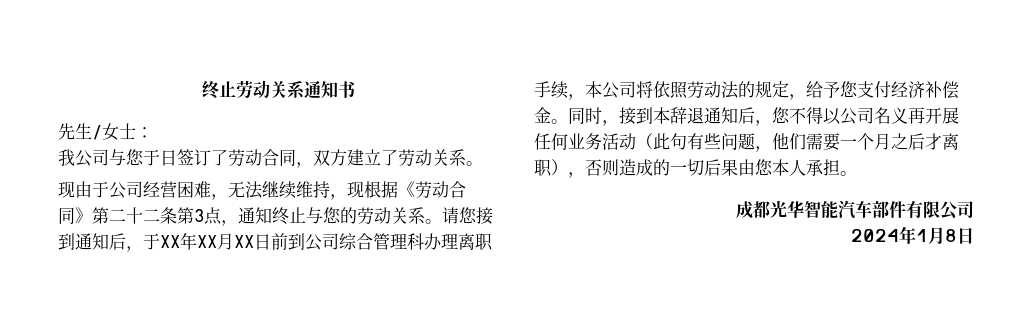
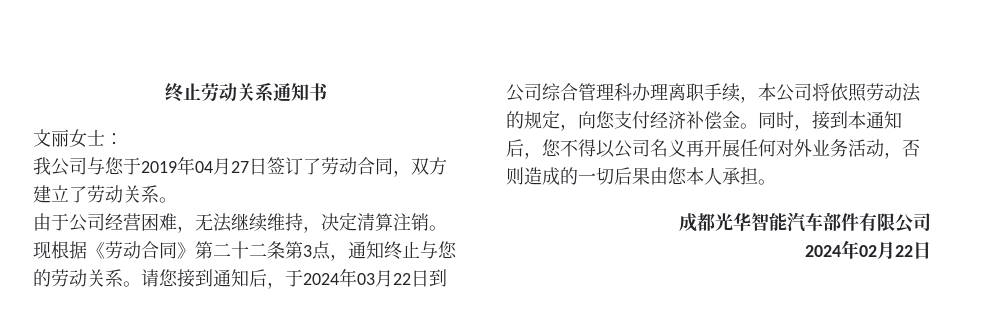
[58,123,102,140] 先生/ -> [33,129,69,147] 文丽
(160, 157) none -> [141,156,249,175] 2019年04月27
[58,181,75,198] 现 -> (177, 200) none
(347, 197) none -> [321,212,447,231] 决定清算注销。
[160,232,288,250] XX年XX月XX日前 -> [303,268,429,287] 2024年03月22日
[806,81,840,98] 给予 -> [578,111,596,129] 向
[670,107,704,124] 辞退 -> (866, 120) none
(568, 141) none -> [776,139,812,157] 对外
[636,133,959,152] [534,159,568,177] （此句有些问题，他们需要一个月之后才离职） -> (884, 148) none
[916,227,957,245] 1月8 -> [859,241,913,260] 02月22

